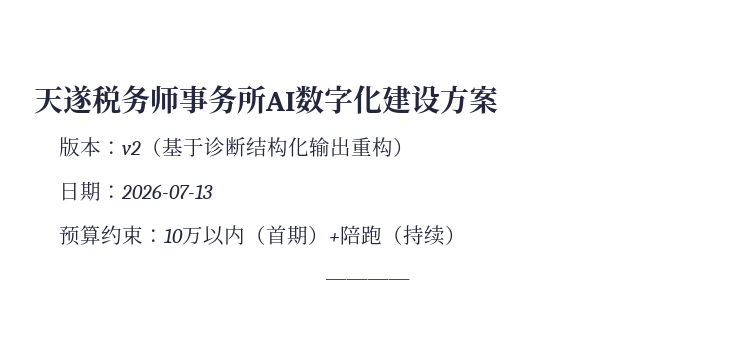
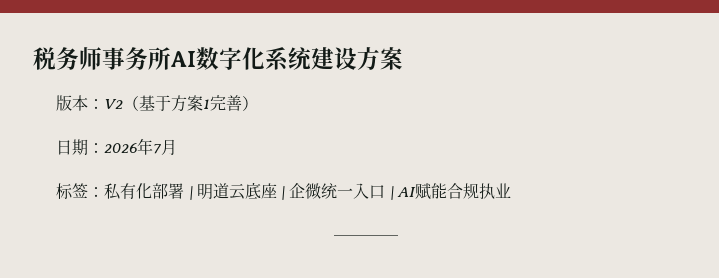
[34,85,94,114] 天遂 -> (33, 58) none
(382, 99) none -> [265,47,312,71] 系统
[121,137,414,157] [58,181,213,201] [58,225,466,246] v2（基于诊断结构化输出重构） // 日期：2026-07-13 // 预算约束：10万以内（首期）+陪跑（持续） -> [104,95,259,112] [56,138,178,155] [56,182,512,200] V2（基于方案1完善） // 日期：2026年7月 // 标签：私有化部署 | 明道云底座 | 企微统一入口 | AI赋能合规执业

